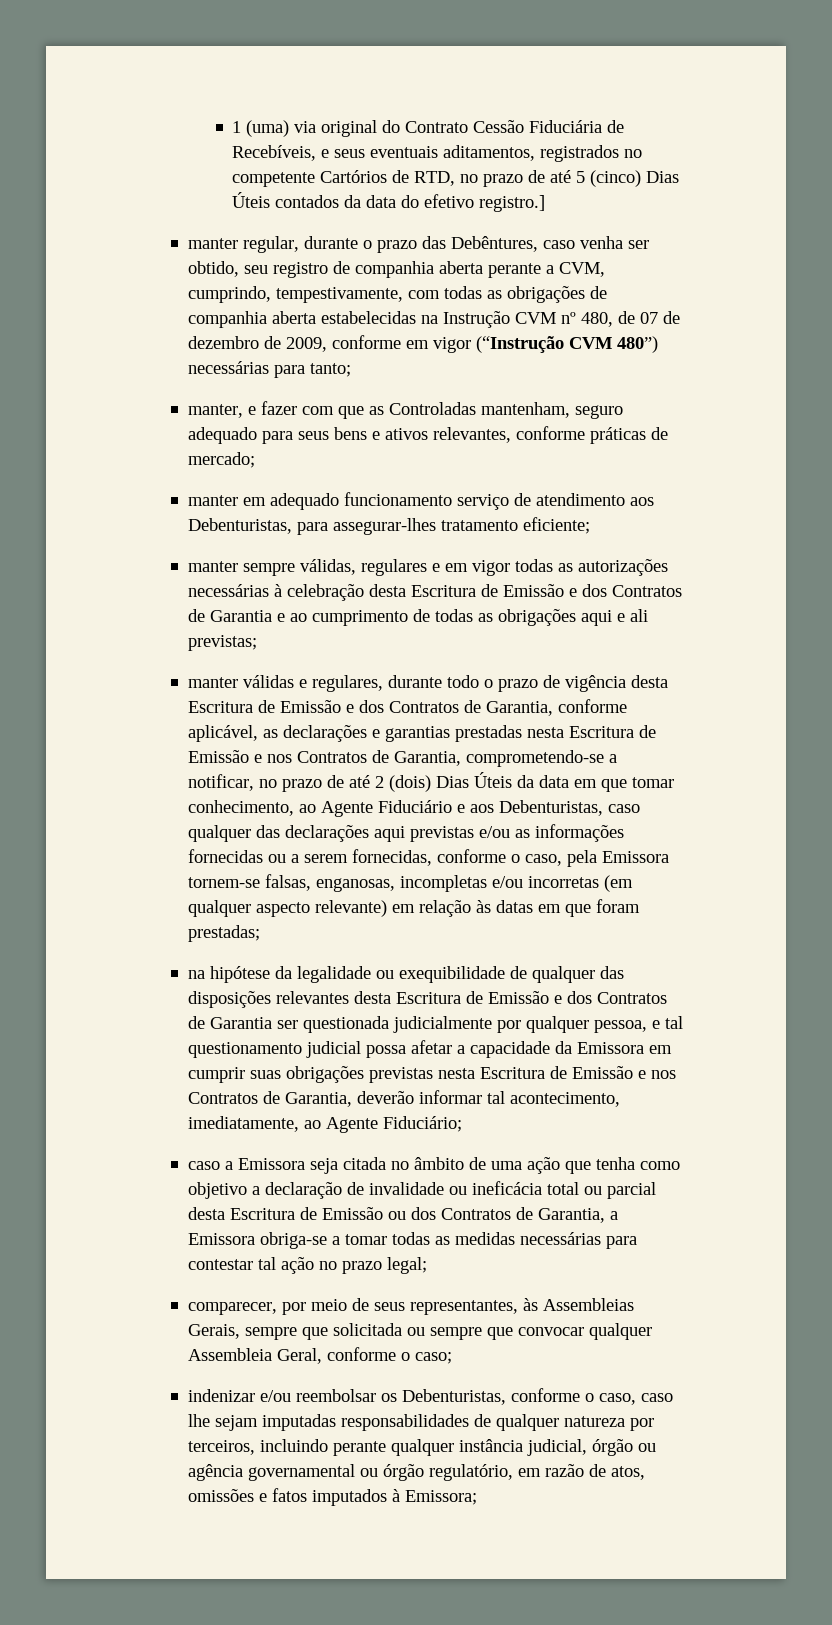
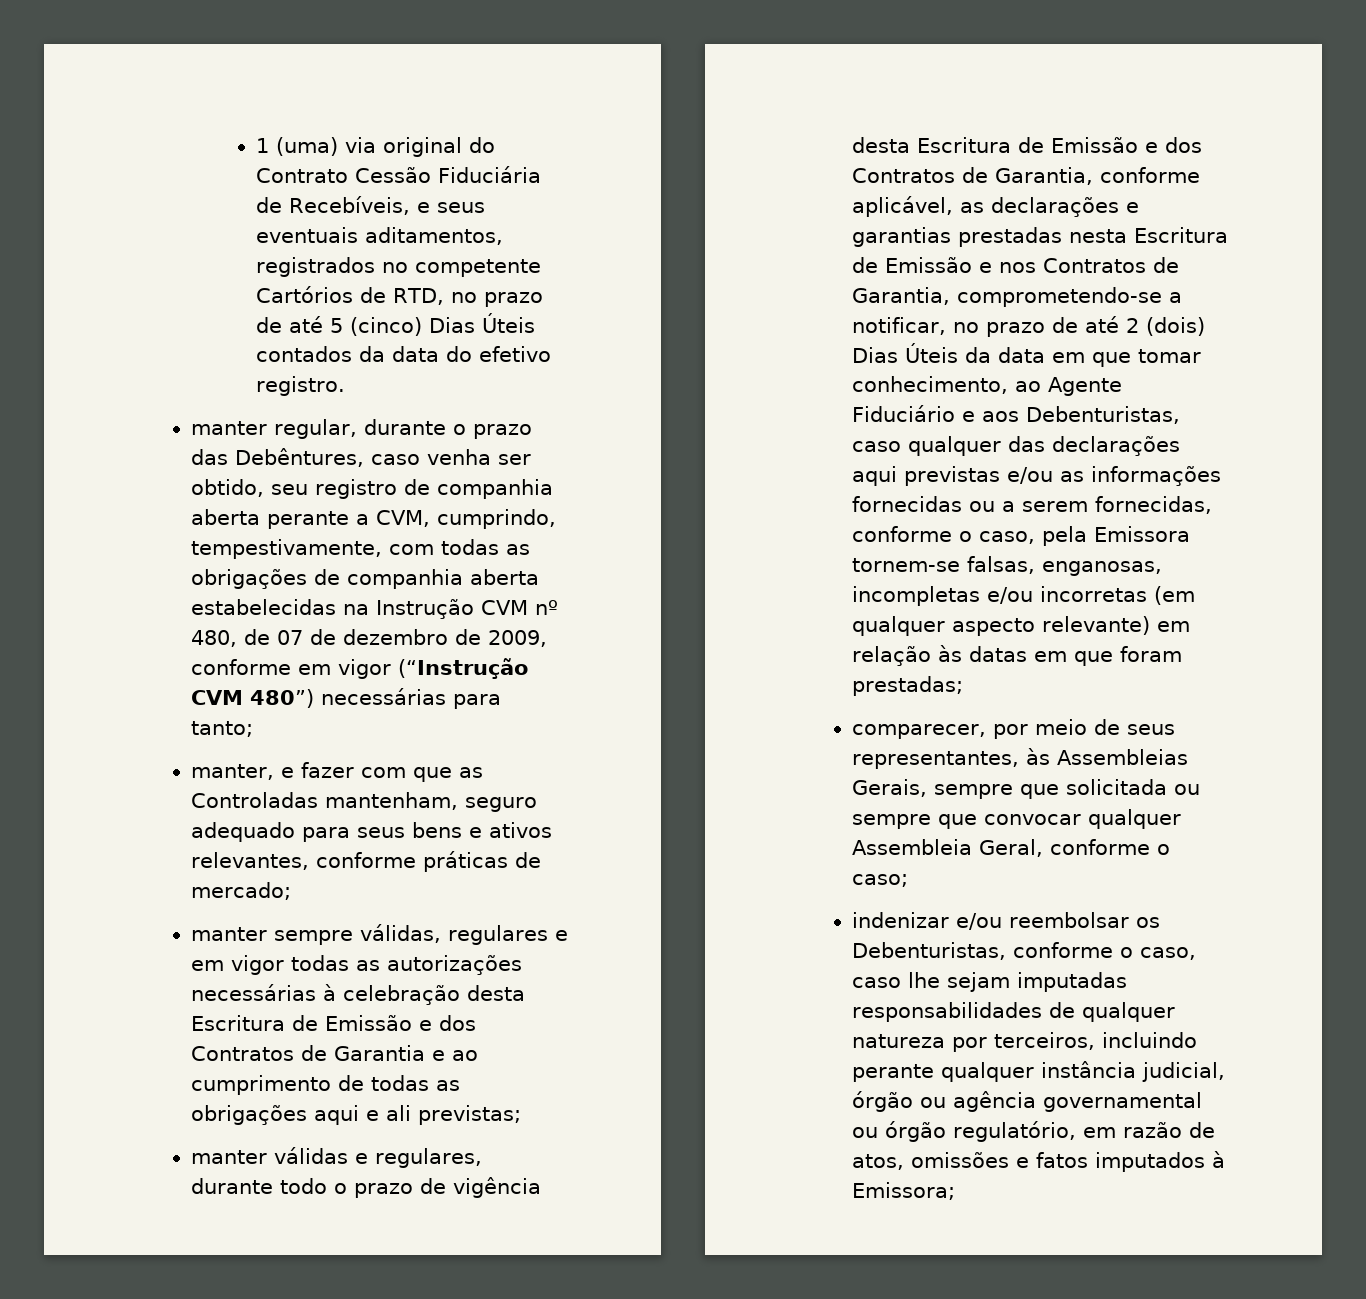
[479,195,546,212] registro.] -> [255,376,345,396] registro.
[187,492,654,510] [187,517,590,535] // manter em adequado funcionamento serviço de atendimento aos Debenturistas, para assegurar-lhes tratamento eficiente; -> (292, 891) none
[187,966,624,983] [187,991,667,1008] [187,1016,683,1033] [187,1040,672,1058] [187,1066,676,1083] [187,1090,620,1107] [187,1116,462,1133] [187,1157,680,1174] [187,1181,656,1199] [187,1207,618,1223] [187,1232,637,1249] [187,1257,427,1274] // na hipótese da legalidade ou exequibilidade de qualquer das disposições relevantes desta Escritura de Emissão e dos Contratos de Garantia ser questionada judicialmente por qualquer pessoa, e tal questionamento judicial possa afetar a capacidade da Emissora em cumprir suas obrigações previstas nesta Escritura de Emissão e nos Contratos de Garantia, deverão informar tal acontecimento, imediatamente, ao Agente Fiduciário; // caso a Emissora seja citada no âmbito de uma ação que tenha como objetivo a declaração de invalidade ou ineficácia total ou parcial desta Escritura de Emissão ou dos Contratos de Garantia, a Emissora obriga-se a tomar todas as medidas necessárias para contestar tal ação no prazo legal; -> (964, 686) none

